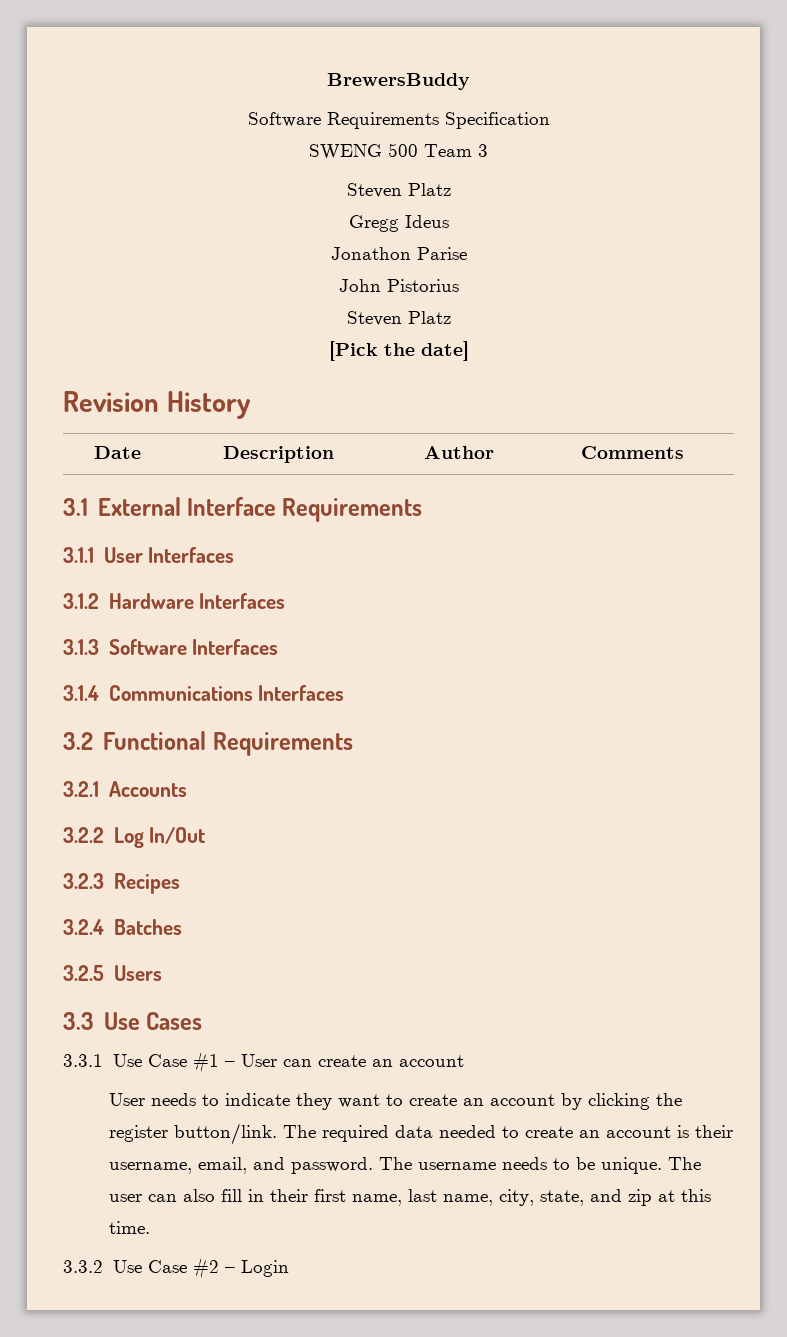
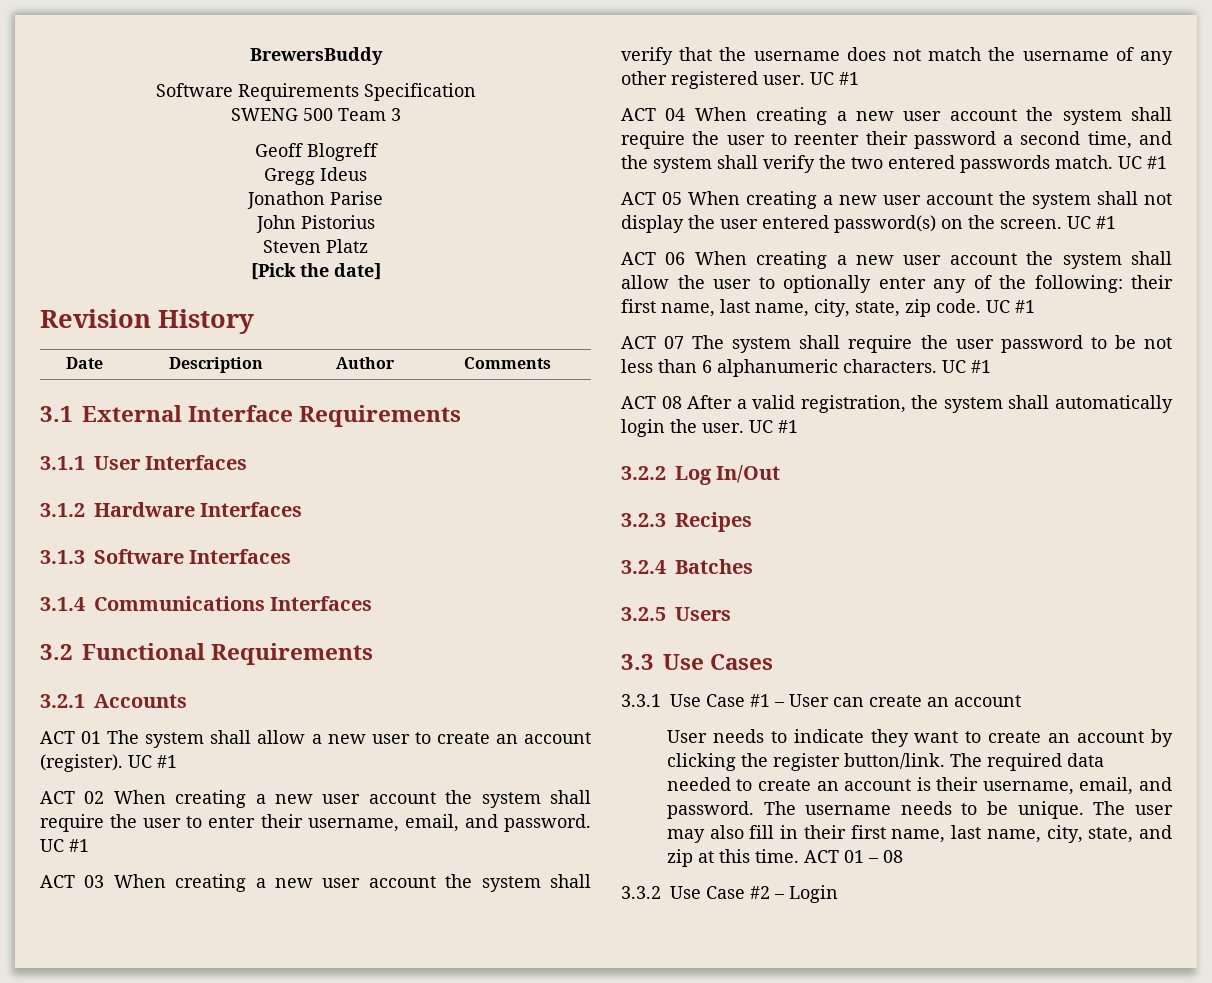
[346,183,451,198] Steven Platz -> [254,143,378,161] Geoff Blogreff
(187, 789) none -> [40,730,591,748] [40,754,177,772] [40,790,591,808] [40,814,591,832] [40,839,89,852] [40,874,591,892] [621,47,1173,65] [621,71,859,89] [621,107,1172,125] [621,131,1172,149] [621,155,1167,173] [621,191,1172,209] [621,215,1116,233] [621,251,1172,269] [621,275,1173,293] [621,299,1035,317] [621,335,1172,353] [621,359,991,377] [621,395,1173,413] [621,419,798,437] // ACT 01 The system shall allow a new user to create an account (register). UC #1 // ACT 02 When creating a new user account the system shall require the user to enter their username, email, and password. UC #1 // ACT 03 When creating a new user account the system shall verify that the username does not match the username of any other registered user. UC #1 // ACT 04 When creating a new user account the system shall require the user to reenter their password a second time, and the system shall verify the two entered passwords match. UC #1 // ACT 05 When creating a new user account the system shall not display the user entered password(s) on the screen. UC #1 // ACT 06 When creating a new user account the system shall allow the user to optionally enter any of the following: their first name, last name, city, state, zip code. UC #1 // ACT 07 The system shall require the user password to be not less than 6 alphanumeric characters. UC #1 // ACT 08 After a valid registration, the system shall automatically login the user. UC #1
[147,1194,177,1202] can -> [666,829,705,843] may
(150, 1227) none -> [803,850,903,863] ACT 01 – 08

